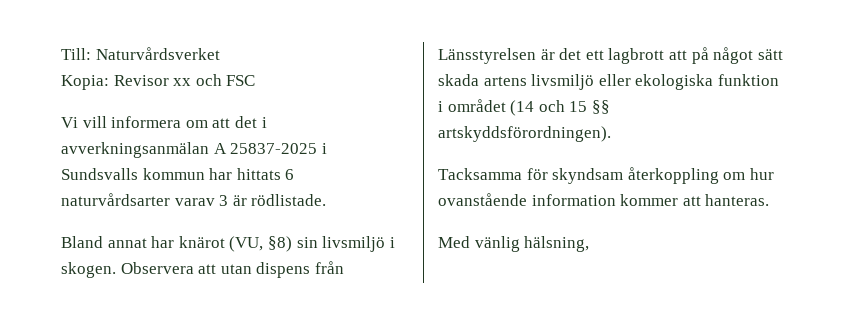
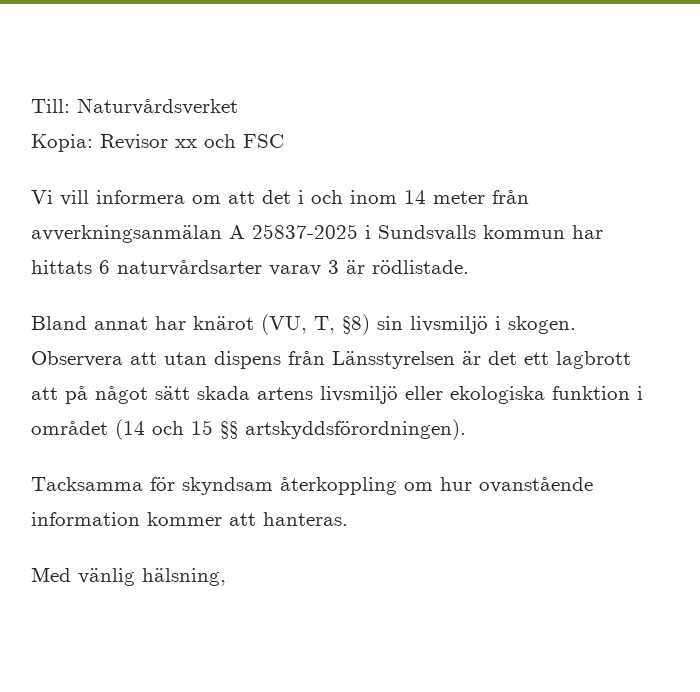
(267, 122) none -> [311,190,529,204] och inom 14 meter från
(264, 244) none -> [314,316,335,334] T,

